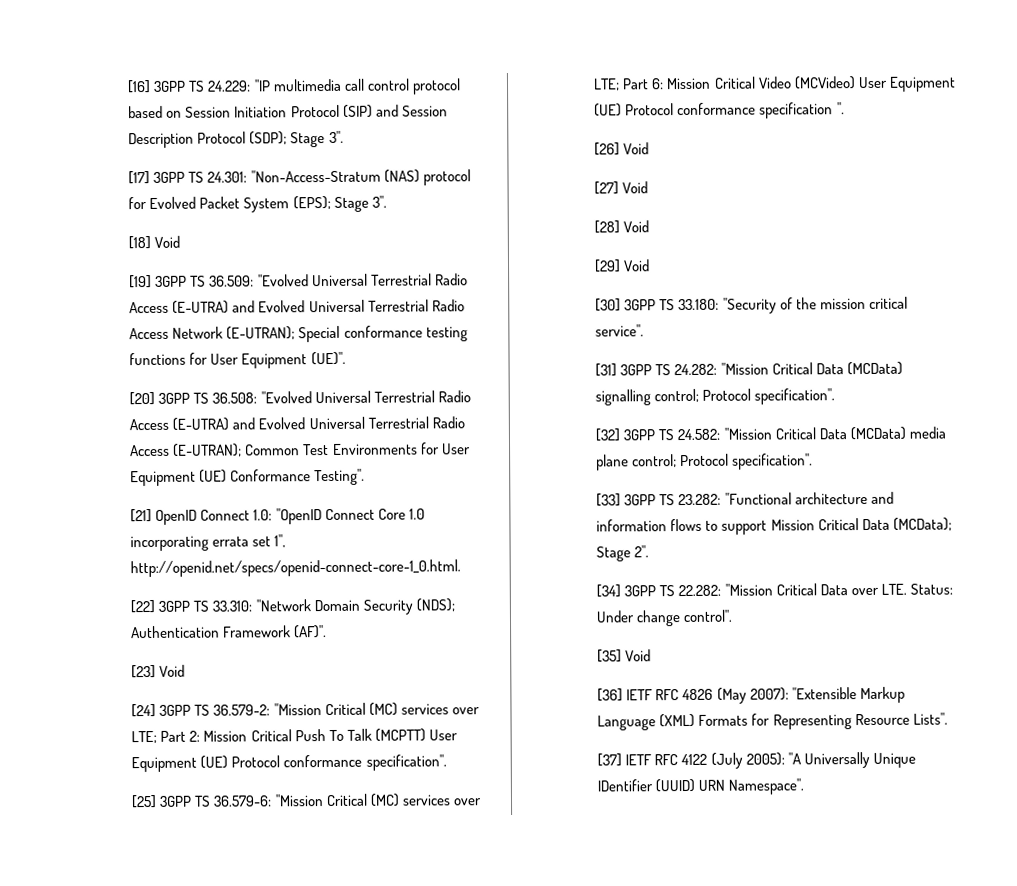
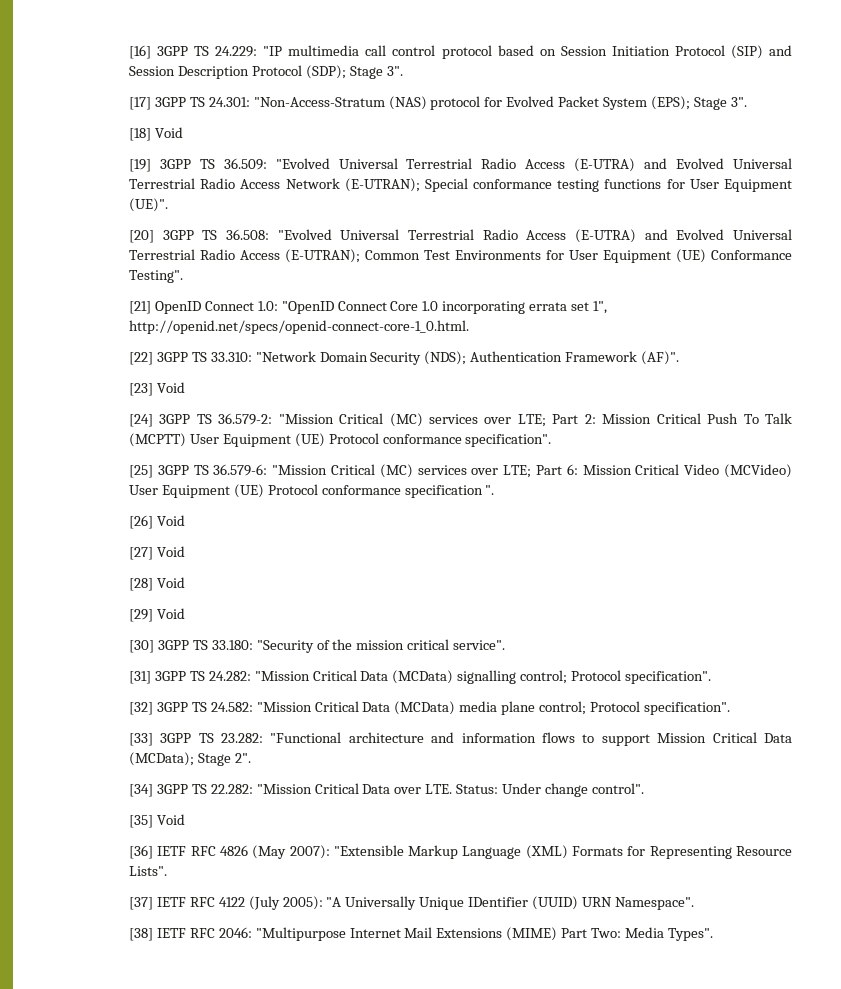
(805, 786) none -> [128,927,713,941] // [38] IETF RFC 2046: "Multipurpose Internet Mail Extensions (MIME) Part Two: Media Types".

